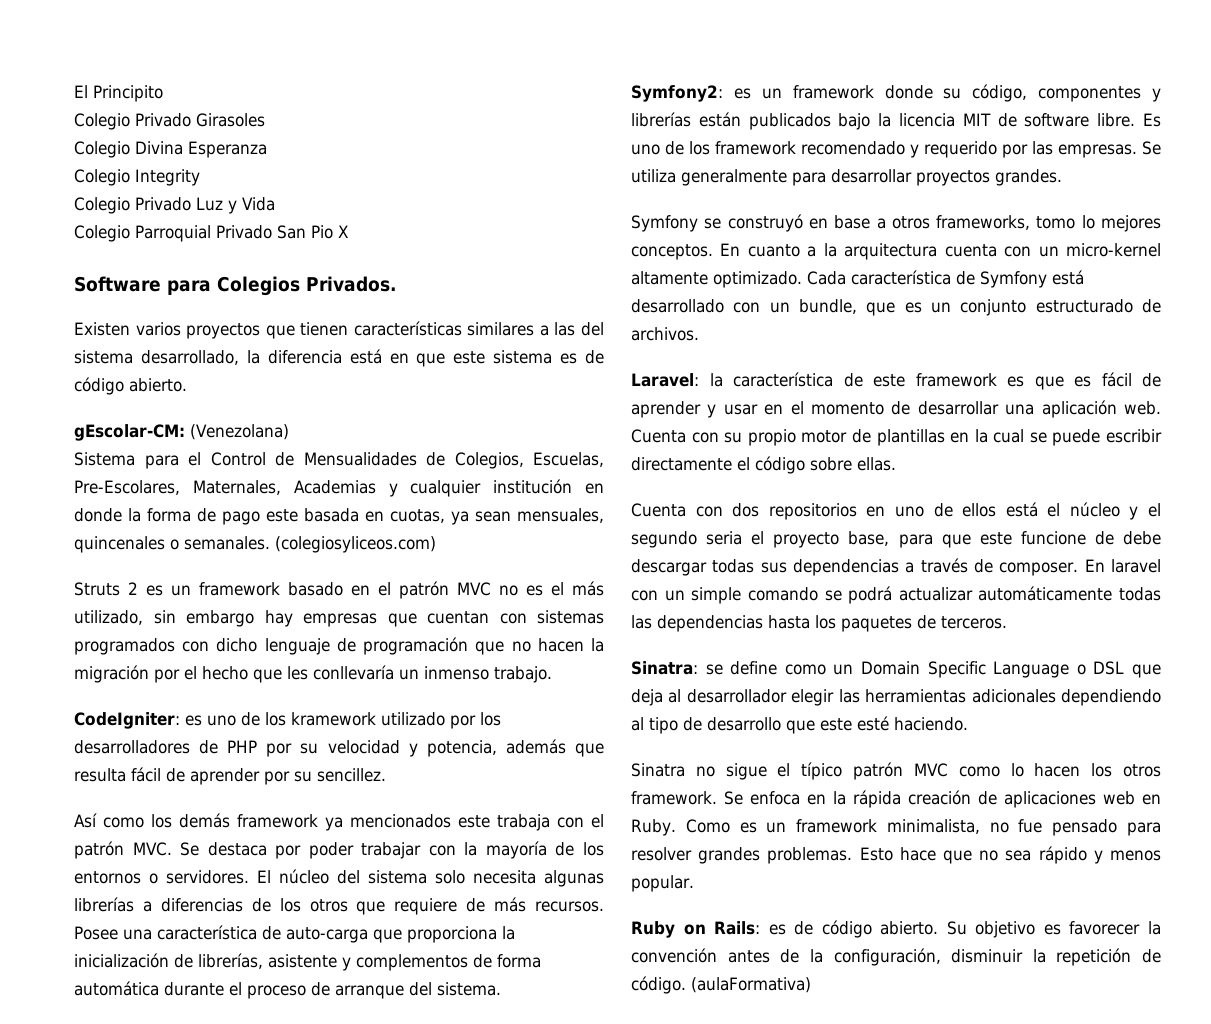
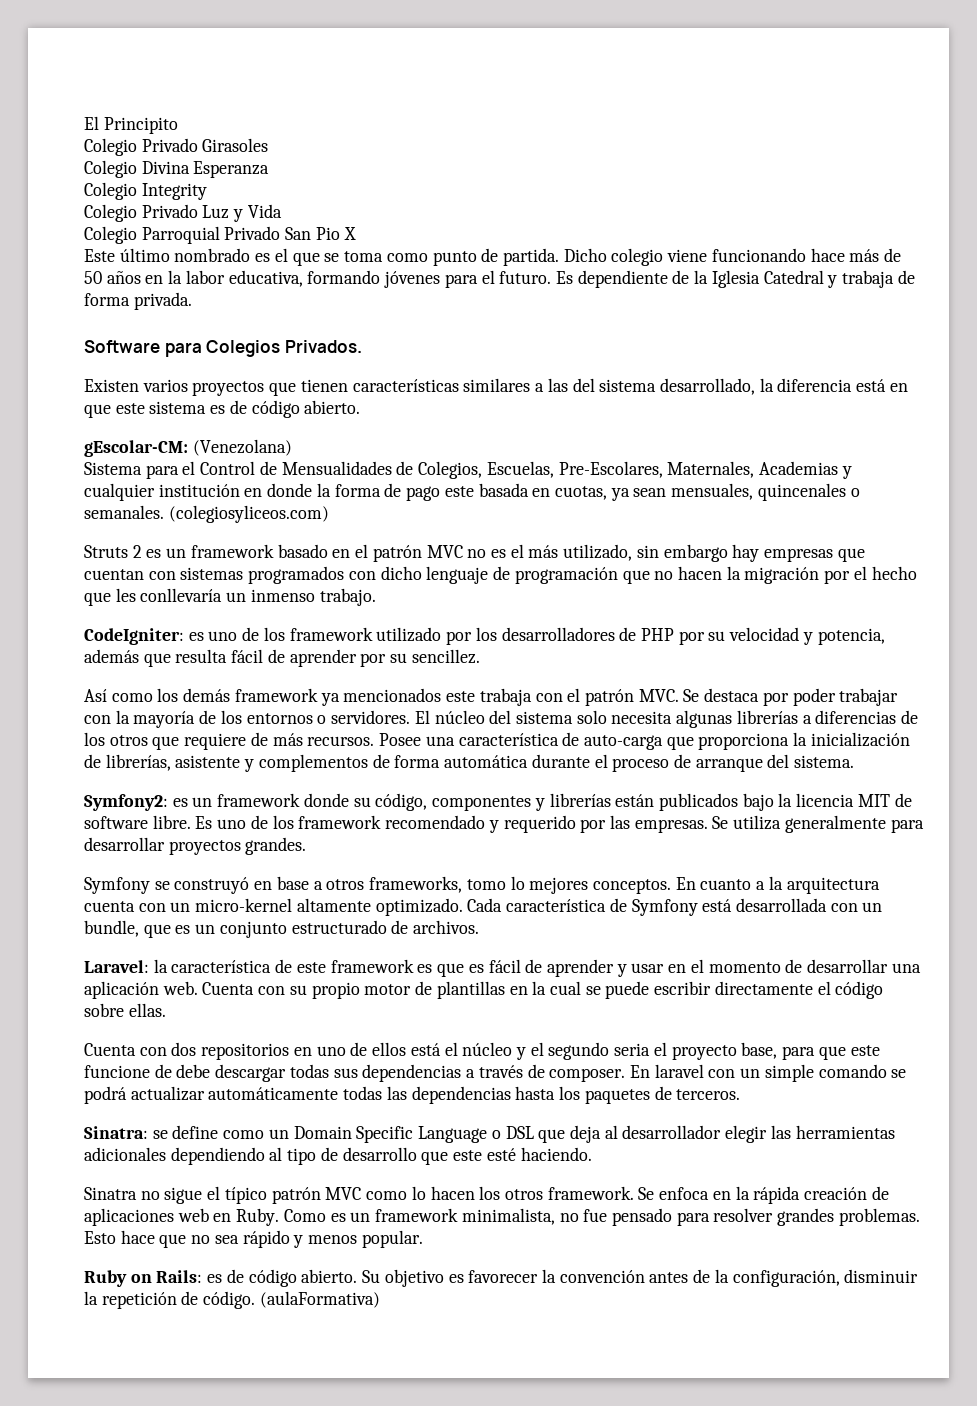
(348, 231) none -> [84,248,902,266] [84,270,915,288] [84,292,192,310] // Este último nombrado es el que se toma como punto de partida. Dicho colegio viene funcionando hace más de 50 años en la labor educativa, formando jóvenes para el futuro. Es dependiente de la Iglesia Catedral y trabaja de forma privada.
[291,712,376,726] kramework -> [289,627,373,641] framework
[631,299,724,313] desarrollado -> [735,898,827,912] desarrollada

